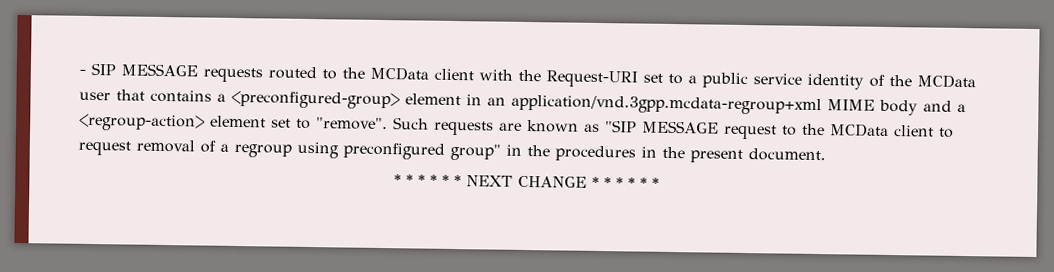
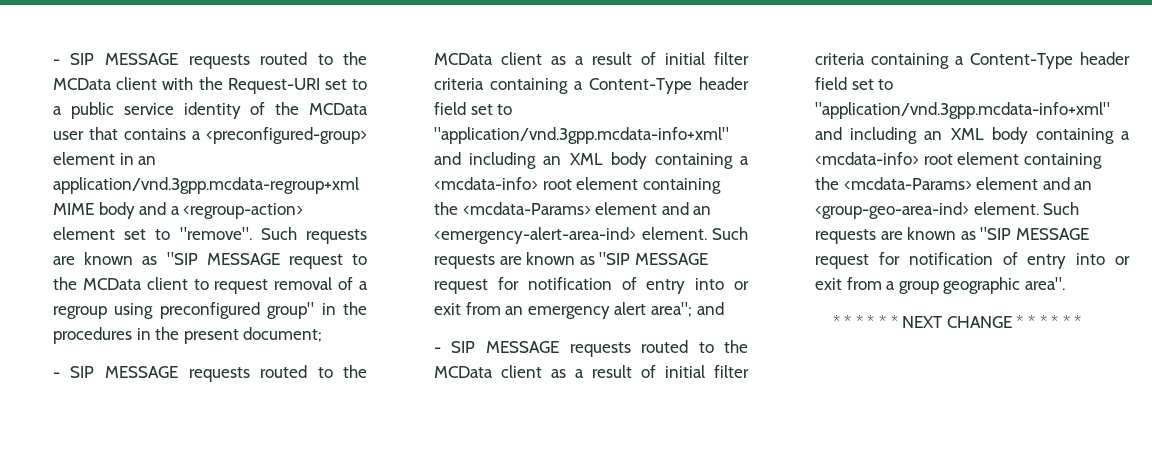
[748,148,827,162] document. -> [243,327,323,342] [52,365,367,382] [433,52,749,65] [433,77,749,94] [433,102,513,115] [433,127,729,144] [433,152,749,169] [433,177,721,194] [433,202,712,215] [433,227,748,244] [433,252,708,269] [433,277,749,294] [433,302,724,319] [433,340,748,357] [433,365,749,378] [814,52,1130,69] [814,77,894,90] [814,102,1110,119] [814,127,1130,144] [814,152,1102,169] [814,177,1093,190] [814,202,1080,219] [814,227,1089,244] [814,252,1130,269] [814,277,1065,294] document; // - SIP MESSAGE requests routed to the MCData client as a result of initial filter criteria containing a Content-Type header field set to "application/vnd.3gpp.mcdata-info+xml" and including an XML body containing a <mcdata-info> root element containing the <mcdata-Params> element and an <emergency-alert-area-ind> element. Such requests are known as "SIP MESSAGE request for notification of entry into or exit from an emergency alert area"; and // - SIP MESSAGE requests routed to the MCData client as a result of initial filter criteria containing a Content-Type header field set to "application/vnd.3gpp.mcdata-info+xml" and including an XML body containing a <mcdata-info> root element containing the <mcdata-Params> element and an <group-geo-area-ind> element. Such requests are known as "SIP MESSAGE request for notification of entry into or exit from a group geographic area".

